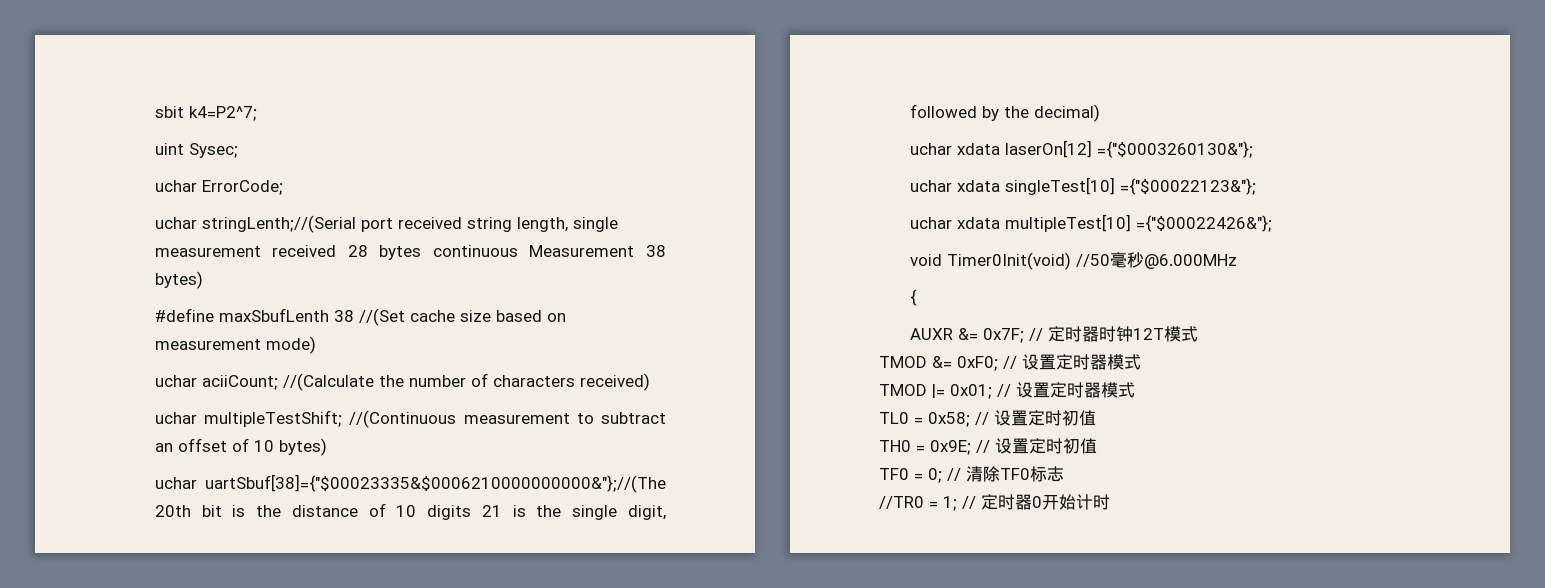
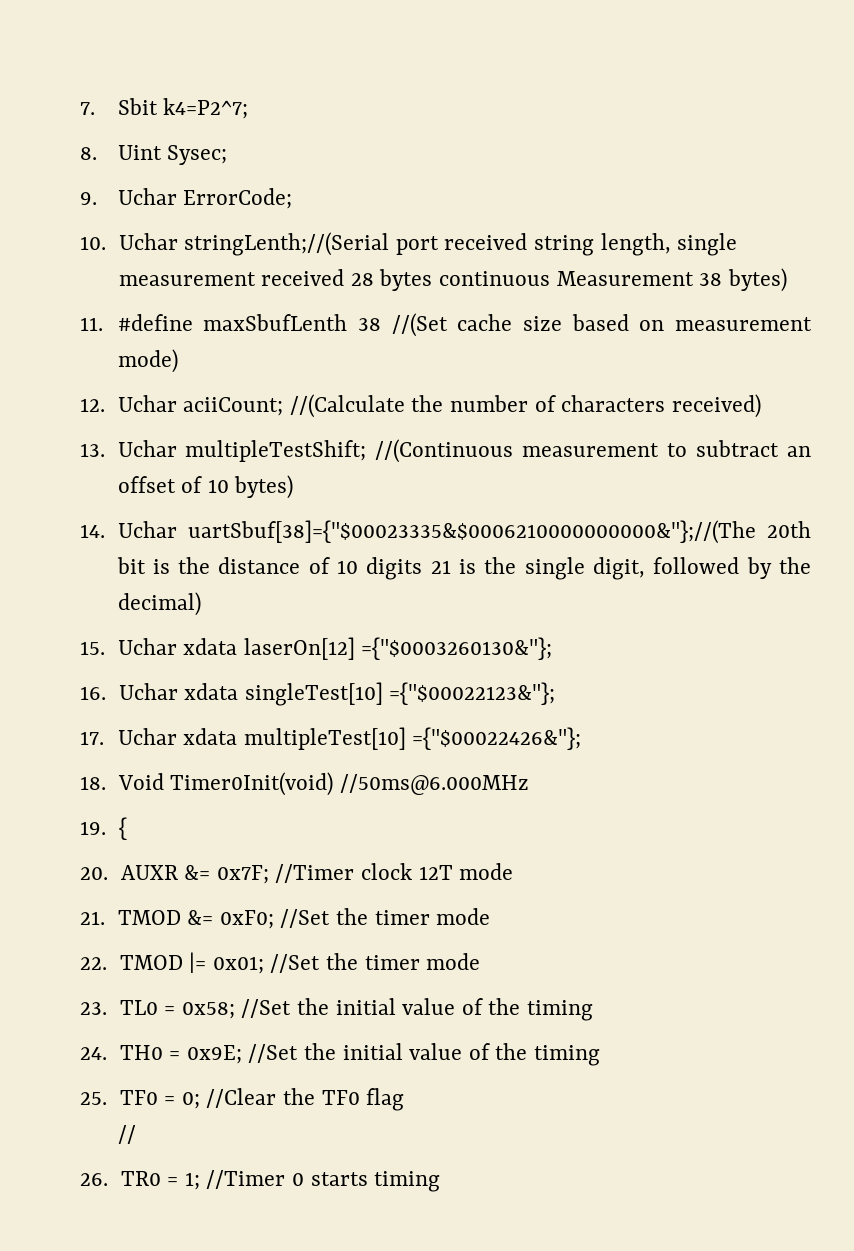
[154,106,184,118] sbit -> [80,98,158,115] 7. Sbit
[154,143,184,155] uint -> [80,145,162,160] 8. Uint
[154,180,197,192] uchar -> [80,188,177,205] 9. Uchar
[154,217,197,229] uchar -> [80,233,178,250] 10. Uchar
(203, 280) none -> [80,317,104,331] 11.
[154,375,197,387] uchar -> [80,395,177,412] 12. Uchar
[154,412,197,424] uchar -> [80,440,177,457] 13. Uchar
[154,477,197,489] uchar -> [80,521,177,538] 14. Uchar
[909,143,952,155] uchar -> [80,638,177,655] 15. Uchar
[909,180,952,192] uchar -> [80,683,178,700] 16. Uchar
[909,217,952,229] uchar -> [80,728,177,745] 17. Uchar
[909,251,1237,270] void Timer0Init(void) //50毫秒@6.000MHz // -> [80,772,529,796] [80,821,107,835] 18. Void Timer0Init(void) //50ms@6.000MHz // 19.
(917, 297) none -> [80,867,109,880] 20.
[1028,326,1198,342] [879,354,1141,371] [879,382,1135,399] [879,410,1096,427] [879,438,1097,455] [879,466,1064,483] [879,494,1110,511] // 定时器时钟12T模式 // TMOD &= 0xF0; // 设置定时器模式 // TMOD |= 0x01; // 设置定时器模式 // TL0 = 0x58; // 设置定时初值 // TH0 = 0x9E; // 设置定时初值 // TF0 = 0; // 清除TF0标志 // //TR0 = 1; // 定时器0开始计时 -> [275,863,514,883] [80,908,491,929] [80,952,481,974] [80,998,594,1021] [80,1043,601,1066] [80,1088,405,1111] [117,1125,136,1144] [80,1170,441,1192] //Timer clock 12T mode // 21. TMOD &= 0xF0; //Set the timer mode // 22. TMOD |= 0x01; //Set the timer mode // 23. TL0 = 0x58; //Set the initial value of the timing // 24. TH0 = 0x9E; //Set the initial value of the timing // 25. TF0 = 0; //Clear the TF0 flag // // // 26. TR0 = 1; //Timer 0 starts timing

